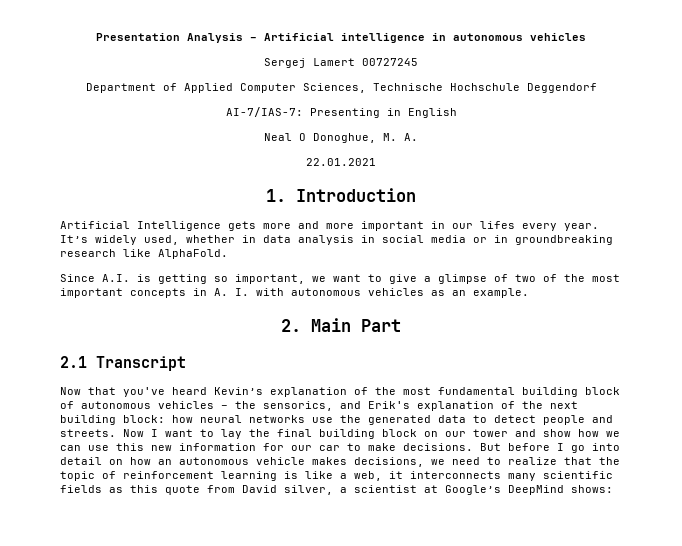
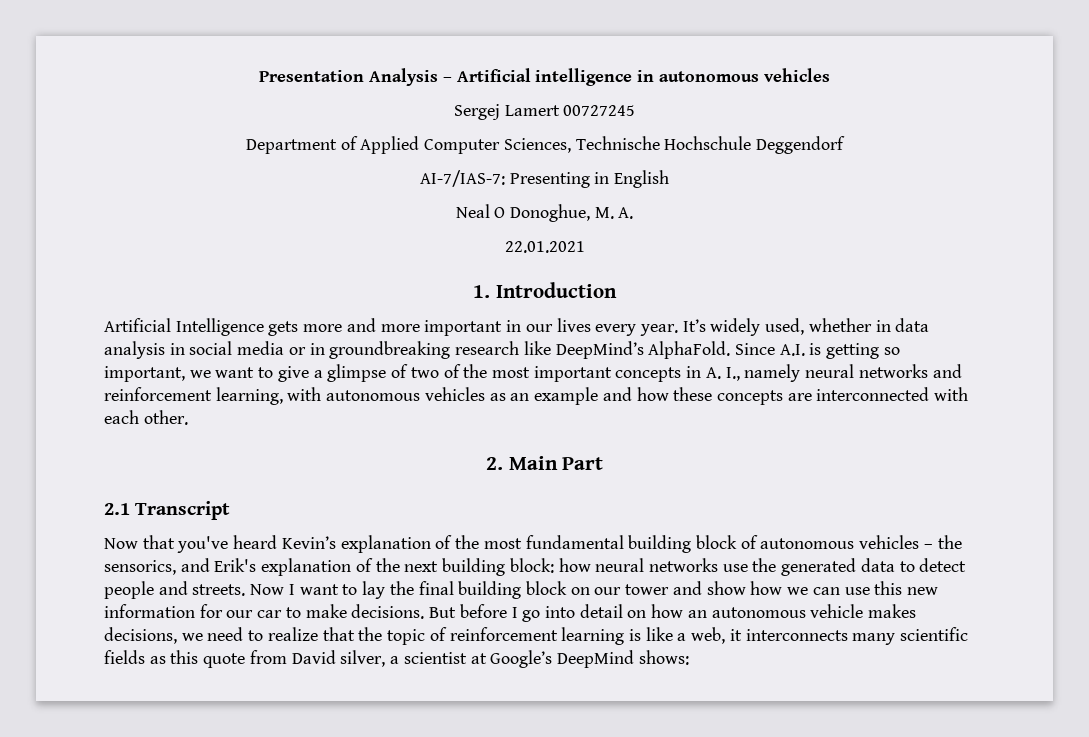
[480,221,515,229] lifes -> [556,318,591,332] lives
(151, 253) none -> [555,341,644,359] DeepMind’s
(228, 254) // -> (731, 350) none
[235,288,249,296] I. -> [725,364,962,382] [104,387,283,405] I., namely neural networks and reinforcement learning,
[473,288,529,298] example. -> [534,387,969,405] [104,410,188,425] example and how these concepts are interconnected with each other.

